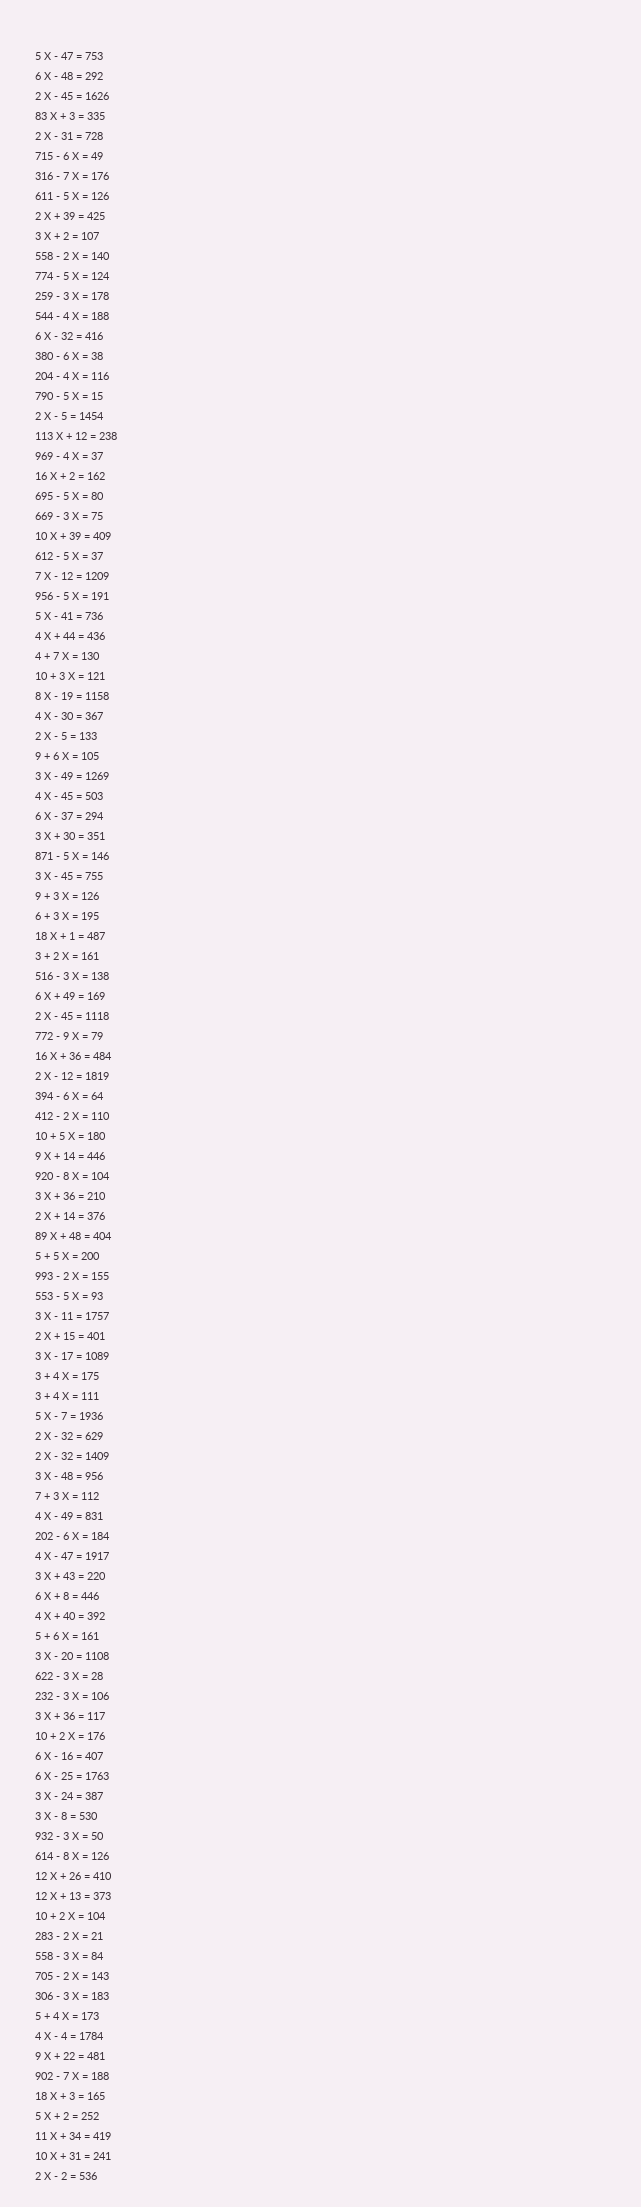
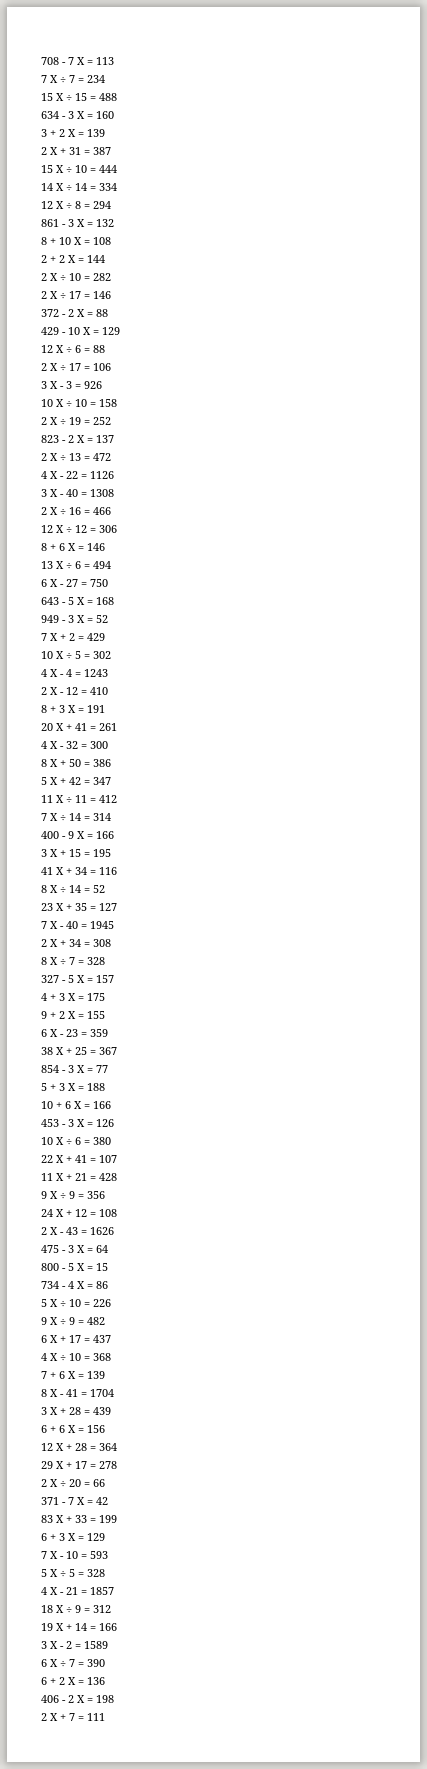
[35,52,103,60] [35,72,103,80] [35,92,109,100] [35,112,105,120] [35,132,103,140] [35,152,103,160] [35,172,109,180] [35,192,109,200] [35,212,105,220] [35,232,99,240] [35,252,110,260] [35,272,110,280] [35,292,109,300] [35,312,109,320] [35,332,103,340] [35,352,103,360] [35,372,109,380] [35,392,54,400] 5 X - 47 = 753 // 6 X - 48 = 292 // 2 X - 45 = 1626 // 83 X + 3 = 335 // 2 X - 31 = 728 // 715 - 6 X = 49 // 316 - 7 X = 176 // 611 - 5 X = 126 // 2 X + 39 = 425 // 3 X + 2 = 107 // 558 - 2 X = 140 // 774 - 5 X = 124 // 259 - 3 X = 178 // 544 - 4 X = 188 // 6 X - 32 = 416 // 380 - 6 X = 38 // 204 - 4 X = 116 // 790 -> [41,57,114,65] [41,75,105,83] [41,93,117,101] [41,111,114,119] [41,129,105,137] [41,147,111,155] [41,165,117,173] [41,183,117,191] [41,201,111,209] [41,219,114,227] [41,237,111,245] [41,255,105,263] [41,273,111,281] [41,291,111,299] [41,309,108,317] [41,327,120,335] [41,345,105,353] [41,363,111,371] [41,381,102,389] [41,399,117,407] [41,417,111,425] [41,435,114,443] [41,453,111,461] [41,471,114,479] [41,489,114,497] [41,507,111,515] [41,525,117,533] [41,543,105,551] [41,561,111,569] [41,579,108,587] [41,597,114,605] [41,615,108,623] [41,633,105,641] [41,651,111,659] [41,669,108,677] [41,687,108,695] [41,705,105,713] [41,723,117,731] [41,741,108,749] [41,759,111,767] [41,777,111,785] [41,795,117,803] [41,813,111,821] [41,831,114,839] [41,849,111,857] [41,867,117,875] [41,885,105,893] [41,903,117,911] [41,921,114,929] [41,939,111,947] [41,957,105,965] [41,975,114,983] [41,993,105,1001] [41,1011,105,1019] [41,1029,108,1037] [41,1047,117,1055] [41,1065,108,1073] [41,1083,105,1091] [41,1101,111,1109] [41,1119,114,1127] [41,1137,111,1145] [41,1155,117,1163] [41,1173,117,1181] [41,1191,105,1199] [41,1209,117,1217] [41,1227,114,1235] [41,1245,108,1253] [41,1263,59,1271] 708 - 7 X = 113 // 7 X ÷ 7 = 234 // 15 X ÷ 15 = 488 // 634 - 3 X = 160 // 3 + 2 X = 139 // 2 X + 31 = 387 // 15 X ÷ 10 = 444 // 14 X ÷ 14 = 334 // 12 X ÷ 8 = 294 // 861 - 3 X = 132 // 8 + 10 X = 108 // 2 + 2 X = 144 // 2 X ÷ 10 = 282 // 2 X ÷ 17 = 146 // 372 - 2 X = 88 // 429 - 10 X = 129 // 12 X ÷ 6 = 88 // 2 X ÷ 17 = 106 // 3 X - 3 = 926 // 10 X ÷ 10 = 158 // 2 X ÷ 19 = 252 // 823 - 2 X = 137 // 2 X ÷ 13 = 472 // 4 X - 22 = 1126 // 3 X - 40 = 1308 // 2 X ÷ 16 = 466 // 12 X ÷ 12 = 306 // 8 + 6 X = 146 // 13 X ÷ 6 = 494 // 6 X - 27 = 750 // 643 - 5 X = 168 // 949 - 3 X = 52 // 7 X + 2 = 429 // 10 X ÷ 5 = 302 // 4 X - 4 = 1243 // 2 X - 12 = 410 // 8 + 3 X = 191 // 20 X + 41 = 261 // 4 X - 32 = 300 // 8 X + 50 = 386 // 5 X + 42 = 347 // 11 X ÷ 11 = 412 // 7 X ÷ 14 = 314 // 400 - 9 X = 166 // 3 X + 15 = 195 // 41 X + 34 = 116 // 8 X ÷ 14 = 52 // 23 X + 35 = 127 // 7 X - 40 = 1945 // 2 X + 34 = 308 // 8 X ÷ 7 = 328 // 327 - 5 X = 157 // 4 + 3 X = 175 // 9 + 2 X = 155 // 6 X - 23 = 359 // 38 X + 25 = 367 // 854 - 3 X = 77 // 5 + 3 X = 188 // 10 + 6 X = 166 // 453 - 3 X = 126 // 10 X ÷ 6 = 380 // 22 X + 41 = 107 // 11 X + 21 = 428 // 9 X ÷ 9 = 356 // 24 X + 12 = 108 // 2 X - 43 = 1626 // 475 - 3 X = 64 // 800
[35,412,104,420] [35,432,117,440] [35,452,103,460] [35,472,105,480] [35,492,104,500] [35,512,103,520] [35,532,111,540] [35,552,103,560] [35,572,109,580] [35,592,109,600] [35,612,103,620] [35,632,105,640] [35,652,100,660] [35,672,105,680] [35,692,109,700] [35,712,103,720] [35,732,97,740] [35,752,99,760] [35,772,109,780] [35,792,103,800] [35,812,104,820] [35,832,105,840] [35,852,109,860] [35,872,103,880] [35,892,99,900] 2 X - 5 = 1454 // 113 X + 12 = 238 // 969 - 4 X = 37 // 16 X + 2 = 162 // 695 - 5 X = 80 // 669 - 3 X = 75 // 10 X + 39 = 409 // 612 - 5 X = 37 // 7 X - 12 = 1209 // 956 - 5 X = 191 // 5 X - 41 = 736 // 4 X + 44 = 436 // 4 + 7 X = 130 // 10 + 3 X = 121 // 8 X - 19 = 1158 // 4 X - 30 = 367 // 2 X - 5 = 133 // 9 + 6 X = 105 // 3 X - 49 = 1269 // 4 X - 45 = 503 // 6 X - 37 = 294 // 3 X + 30 = 351 // 871 - 5 X = 146 // 3 X - 45 = 755 // 9 + 3 X = 126 -> [41,1281,108,1289] [41,1299,111,1307] [41,1317,105,1325] [41,1335,111,1343] [41,1353,111,1361] [41,1371,105,1379] [41,1389,114,1397] [41,1407,111,1415] [41,1425,105,1433] [41,1443,117,1451] [41,1461,117,1469] [41,1479,105,1487] [41,1497,108,1505] [41,1515,117,1523] 734 - 4 X = 86 // 5 X ÷ 10 = 226 // 9 X ÷ 9 = 482 // 6 X + 17 = 437 // 4 X ÷ 10 = 368 // 7 + 6 X = 139 // 8 X - 41 = 1704 // 3 X + 28 = 439 // 6 + 6 X = 156 // 12 X + 28 = 364 // 29 X + 17 = 278 // 2 X ÷ 20 = 66 // 371 - 7 X = 42 // 83 X + 33 = 199
[81,912,99,920] [35,932,105,940] [35,952,99,960] [35,972,109,980] [35,992,105,1000] [35,1012,109,1020] [35,1032,103,1040] [35,1052,112,1060] [35,1072,109,1080] [35,1092,104,1100] [35,1112,110,1120] [35,1132,106,1140] [35,1152,105,1160] [35,1172,110,1180] [35,1192,106,1200] [35,1212,105,1220] [35,1232,112,1240] [35,1252,100,1260] [35,1272,109,1280] [35,1292,103,1300] [35,1312,109,1320] [35,1332,105,1340] [35,1352,109,1360] [35,1372,99,1380] [35,1392,99,1400] [35,1412,103,1420] [35,1432,103,1440] [35,1452,109,1460] [35,1472,103,1480] [35,1492,99,1500] [35,1512,103,1520] [35,1532,110,1540] [35,1552,109,1560] [35,1572,106,1580] [35,1592,99,1600] [35,1612,105,1620] [35,1632,99,1640] [35,1652,109,1660] [35,1672,103,1680] [35,1692,109,1700] [35,1712,105,1720] [35,1732,105,1740] [35,1752,103,1760] [35,1772,109,1780] [35,1792,103,1800] [35,1812,98,1820] [35,1832,104,1840] [35,1852,109,1860] [35,1872,112,1880] [35,1892,111,1900] [35,1912,106,1920] [35,1932,103,1940] [35,1952,104,1960] [35,1972,109,1980] [35,1992,109,2000] [35,2012,99,2020] [35,2032,104,2040] [35,2052,105,2060] [35,2072,109,2080] [35,2092,105,2100] [35,2112,99,2120] [35,2132,111,2140] [35,2152,111,2160] [35,2172,97,2180] 195 // 18 X + 1 = 487 // 3 + 2 X = 161 // 516 - 3 X = 138 // 6 X + 49 = 169 // 2 X - 45 = 1118 // 772 - 9 X = 79 // 16 X + 36 = 484 // 2 X - 12 = 1819 // 394 - 6 X = 64 // 412 - 2 X = 110 // 10 + 5 X = 180 // 9 X + 14 = 446 // 920 - 8 X = 104 // 3 X + 36 = 210 // 2 X + 14 = 376 // 89 X + 48 = 404 // 5 + 5 X = 200 // 993 - 2 X = 155 // 553 - 5 X = 93 // 3 X - 11 = 1757 // 2 X + 15 = 401 // 3 X - 17 = 1089 // 3 + 4 X = 175 // 3 + 4 X = 111 // 5 X - 7 = 1936 // 2 X - 32 = 629 // 2 X - 32 = 1409 // 3 X - 48 = 956 // 7 + 3 X = 112 // 4 X - 49 = 831 // 202 - 6 X = 184 // 4 X - 47 = 1917 // 3 X + 43 = 220 // 6 X + 8 = 446 // 4 X + 40 = 392 // 5 + 6 X = 161 // 3 X - 20 = 1108 // 622 - 3 X = 28 // 232 - 3 X = 106 // 3 X + 36 = 117 // 10 + 2 X = 176 // 6 X - 16 = 407 // 6 X - 25 = 1763 // 3 X - 24 = 387 // 3 X - 8 = 530 // 932 - 3 X = 50 // 614 - 8 X = 126 // 12 X + 26 = 410 // 12 X + 13 = 373 // 10 + 2 X = 104 // 283 - 2 X = 21 // 558 - 3 X = 84 // 705 - 2 X = 143 // 306 - 3 X = 183 // 5 + 4 X = 173 // 4 X - 4 = 1784 // 9 X + 22 = 481 // 902 - 7 X = 188 // 18 X + 3 = 165 // 5 X + 2 = 252 // 11 X + 34 = 419 // 10 X + 31 = 241 // 2 X - 2 = 536 -> [87,1533,105,1541] [41,1551,108,1559] [41,1569,105,1577] [41,1587,114,1595] [41,1605,111,1613] [41,1623,117,1631] [41,1641,108,1649] [41,1659,105,1667] [41,1677,105,1685] [41,1695,114,1703] [41,1713,105,1721] 129 // 7 X - 10 = 593 // 5 X ÷ 5 = 328 // 4 X - 21 = 1857 // 18 X ÷ 9 = 312 // 19 X + 14 = 166 // 3 X - 2 = 1589 // 6 X ÷ 7 = 390 // 6 + 2 X = 136 // 406 - 2 X = 198 // 2 X + 7 = 111

